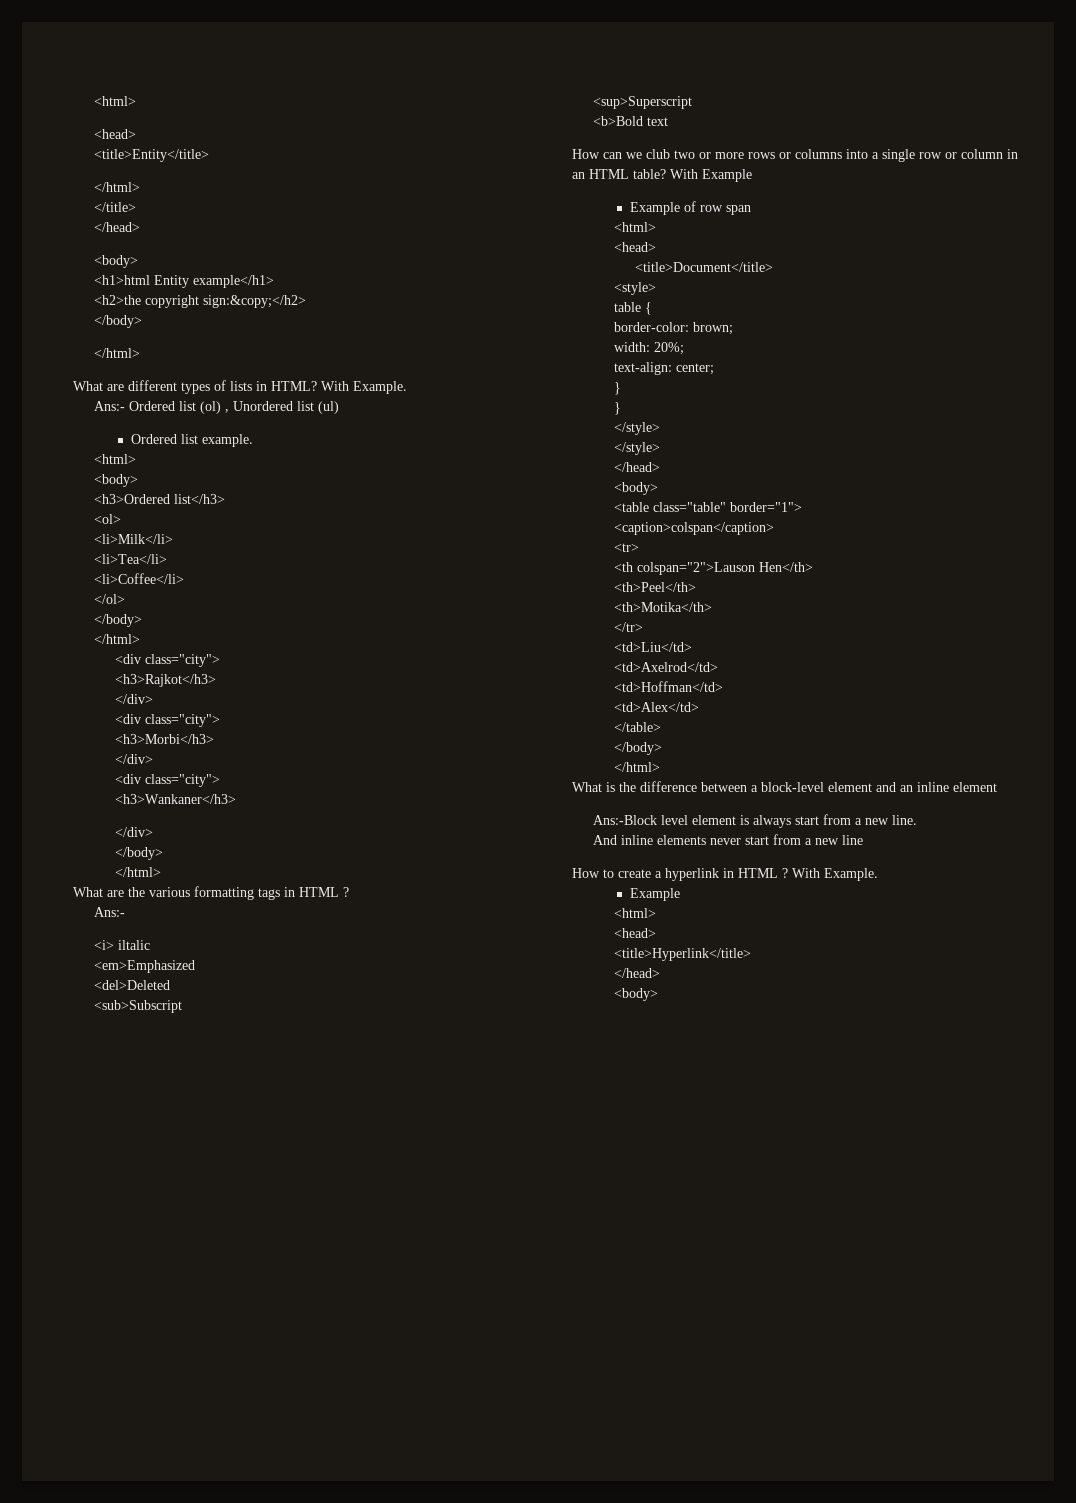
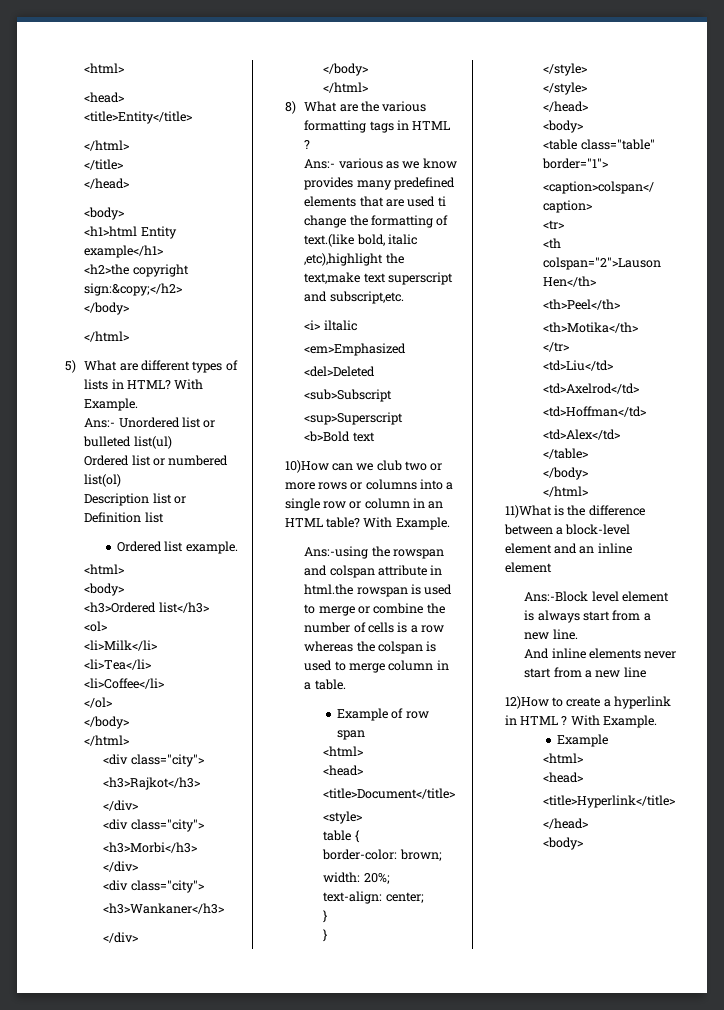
(141, 353) none -> [64,360,76,373] 5)
[129,401,340,414] Ordered list (ol) , Unordered list (ul) -> [118,417,216,428] [83,436,172,449] [84,455,229,466] [84,474,122,487] [84,493,186,506] [84,512,164,523] Unordered list or bulleted list(ul) // Ordered list or numbered list(ol) // Description list or Definition list
(162, 872) none -> [284,101,296,114] 8)
(126, 912) none -> [338,158,457,169] [304,177,455,190] [304,196,446,207] [304,215,449,228] [304,234,417,247] [304,253,404,266] [304,272,453,285] [304,291,404,304] various as we know provides many predefined elements that are used ti change the formatting of text.(like bold, italic ,etc),highlight the text,make text superscript and subscript,etc.
[572,149,601,159] How -> [284,460,329,473] 10)How
[702,169,753,182] Example -> [395,517,450,530] [304,546,444,559] [304,565,443,578] [304,584,453,597] [304,603,445,616] [304,622,445,633] [304,641,437,654] [304,660,449,673] [304,679,346,690] Example. // Ans:-using the rowspan and colspan attribute in html.the rowspan is used to merge or combine the number of cells is a row whereas the colspan is used to merge column in a table.
[572,782,603,792] What -> [504,505,552,518] 11)What
[572,868,601,878] How -> [504,696,549,709] 12)How

